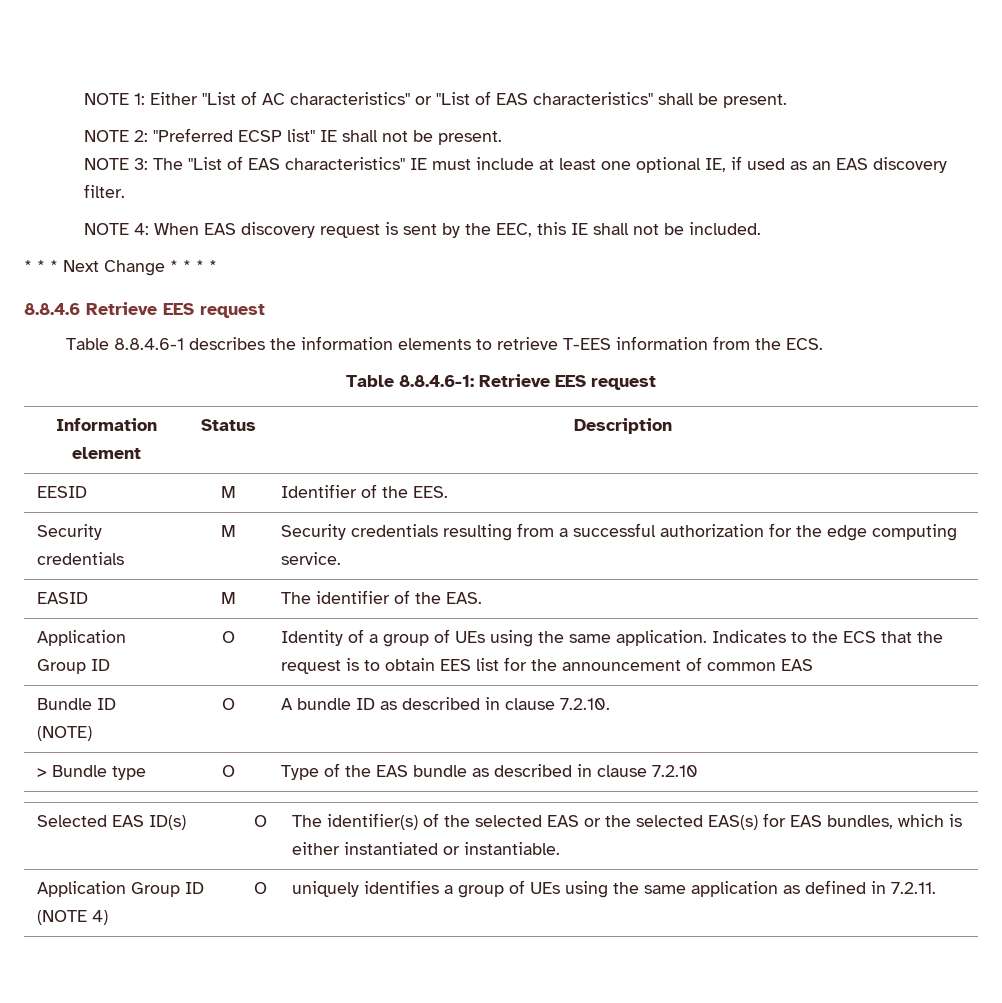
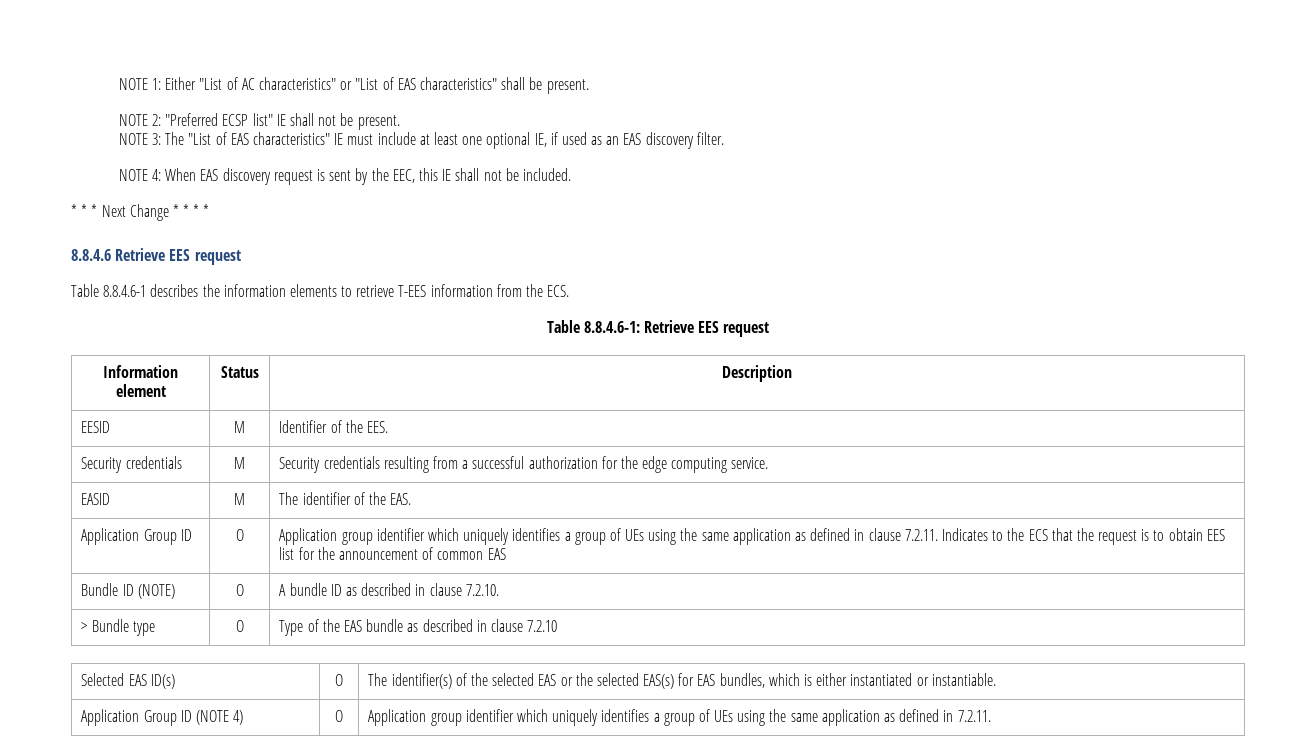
[280,629,707,647] Identity of a group of UEs using the same application. -> [279,528,938,545] Application group identifier which uniquely identifies a group of UEs using the same application as defined in clause 7.2.11.
(267, 888) none -> [368,709,548,726] Application group identifier which

